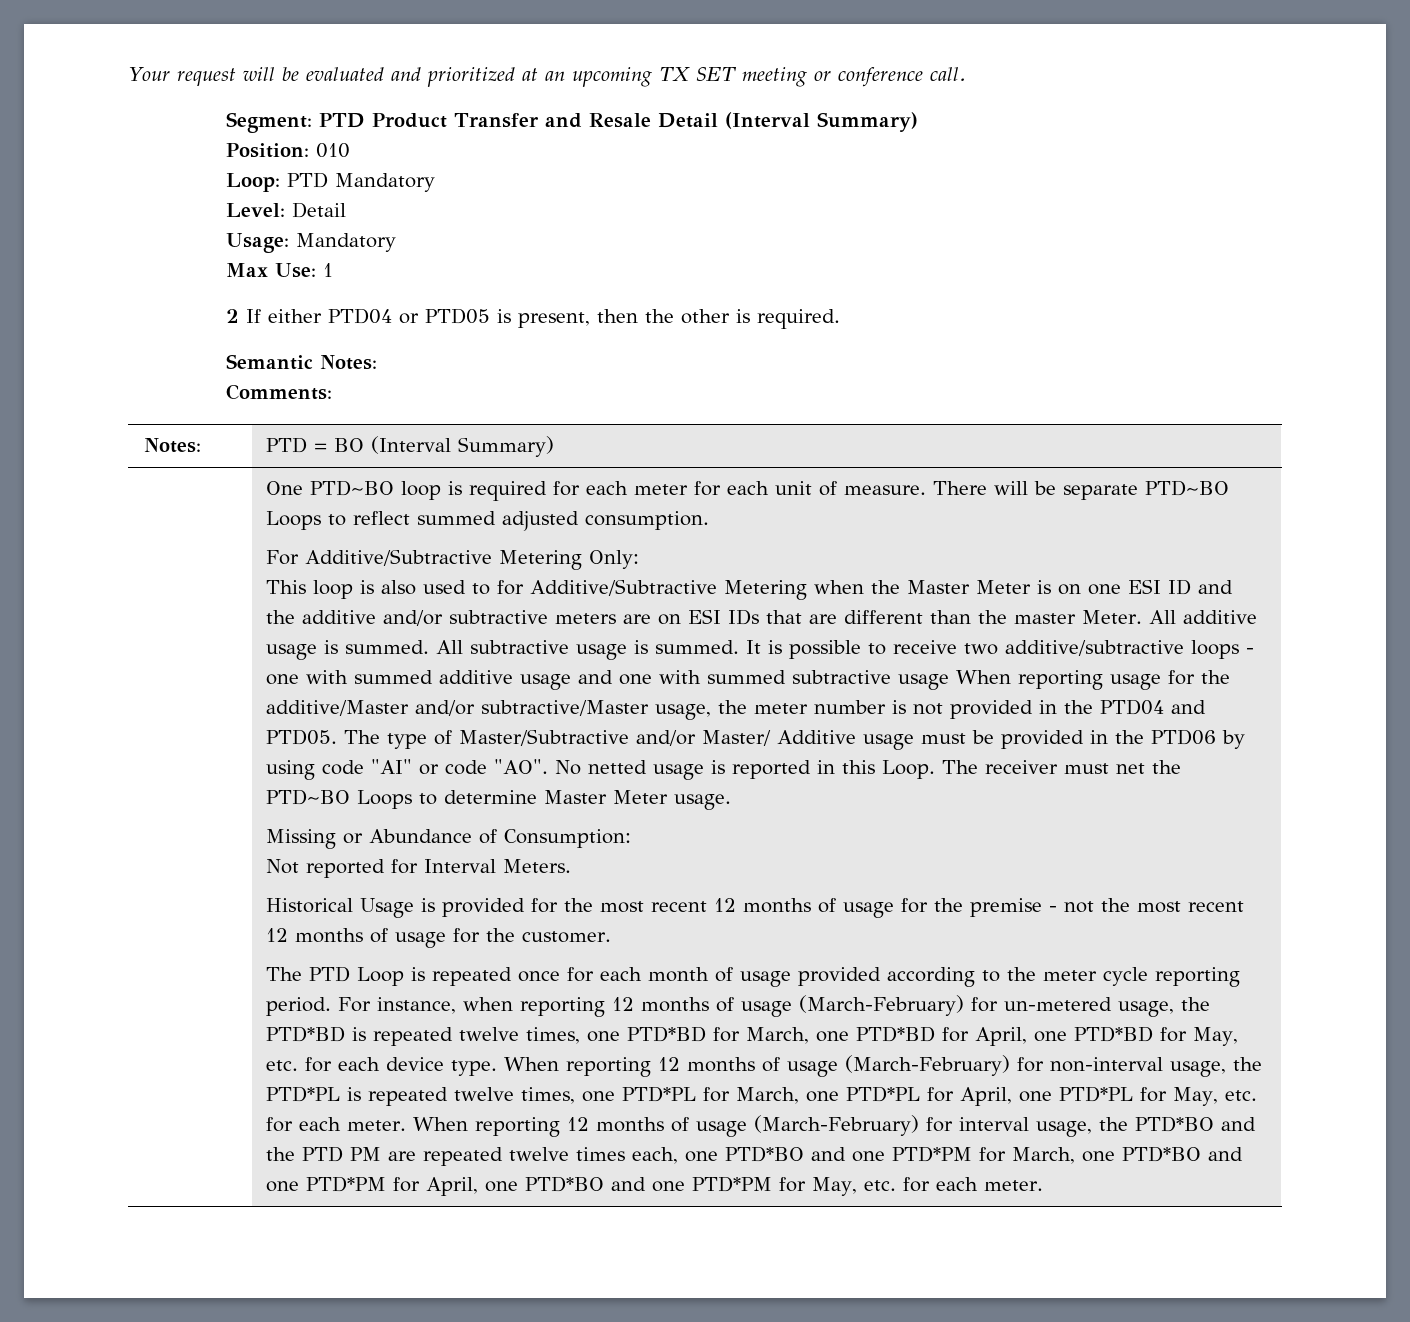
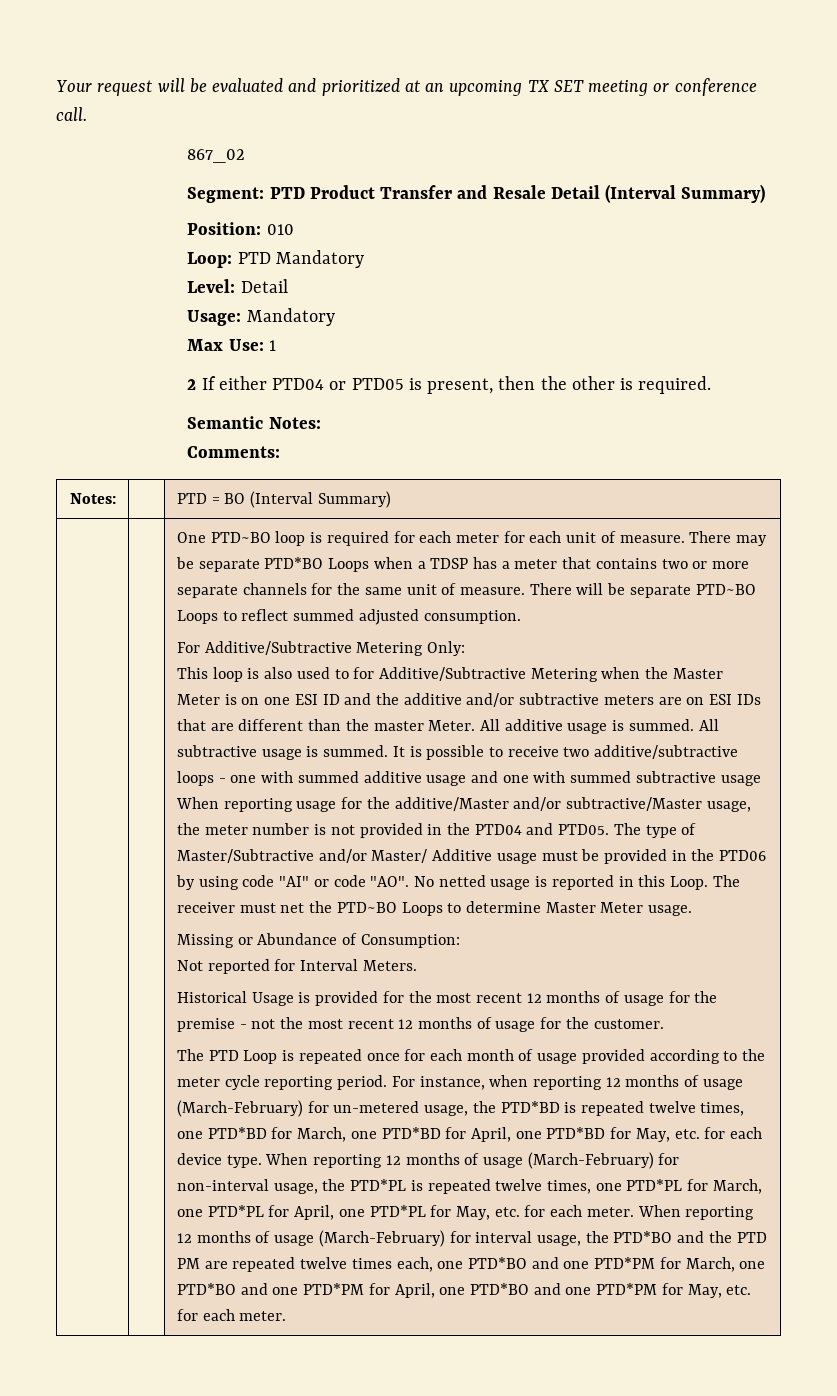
(966, 74) none -> [187,149,246,163] // 867_02
(988, 488) none -> [736,535,768,546] [175,557,750,572] [176,583,572,598] may be separate PTD*BO Loops when a TDSP has a meter that contains two or more separate channels for the same unit of measure. There

